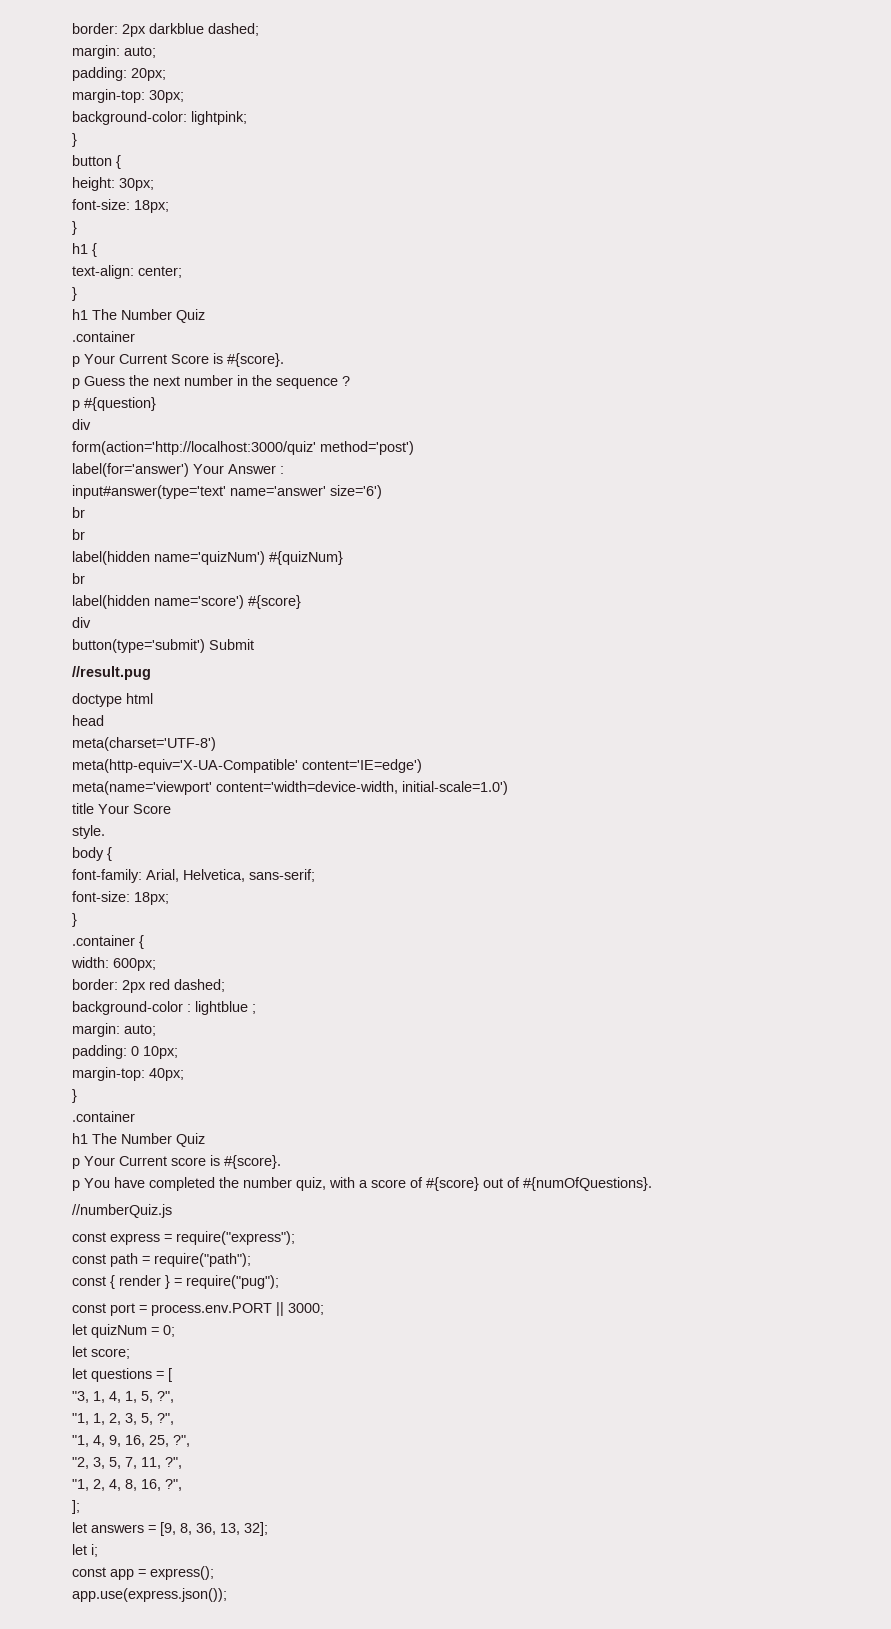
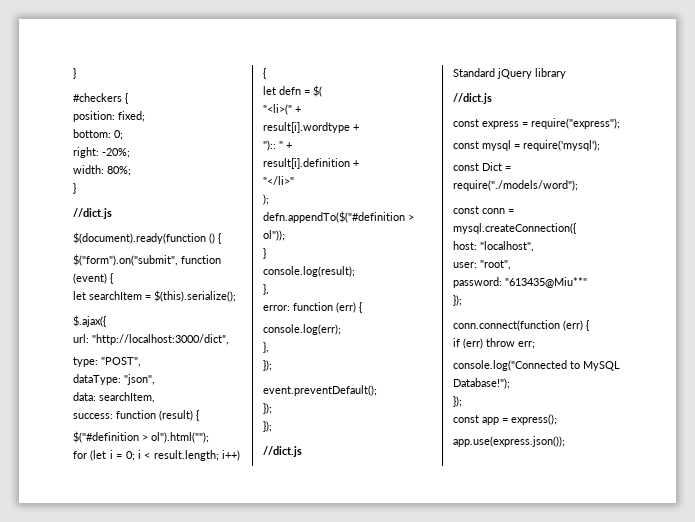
[72,23,259,37] [72,45,156,59] [72,67,166,81] [72,89,184,103] [72,111,247,125] [72,133,77,147] [72,155,121,169] [72,177,154,191] [72,199,169,213] [72,221,77,235] [72,243,97,257] [72,265,182,279] [72,287,77,301] [72,309,205,323] [72,331,135,342] [72,353,284,367] [72,375,350,389] [72,397,156,411] [72,419,91,430] [72,441,414,455] [72,463,284,477] [72,485,382,499] [72,507,85,518] [72,529,85,540] [72,551,343,565] [72,573,85,584] [72,595,301,609] [72,617,91,628] [72,639,254,653] [72,666,151,680] [72,693,153,707] [72,715,104,726] [72,737,216,751] [72,759,422,773] [72,781,508,795] [72,803,171,814] [72,825,105,839] [72,847,112,861] [72,869,315,883] [72,891,169,905] [72,913,77,927] [72,935,144,949] [71,957,156,971] [72,979,225,993] [72,1001,256,1015] [72,1023,156,1037] [72,1045,178,1059] [72,1067,184,1081] [72,1089,77,1103] [72,1111,135,1122] [72,1133,205,1147] [72,1155,281,1169] [72,1177,652,1191] [72,1204,172,1218] border: 2px darkblue dashed; // margin: auto; // padding: 20px; // margin-top: 30px; // background-color: lightpink; // } // button { // height: 30px; // font-size: 18px; // } // h1 { // text-align: center; // } // h1 The Number Quiz // .container // p Your Current Score is #{score}. // p Guess the next number in the sequence ? // p #{question} // div // form(action='http://localhost:3000/quiz' method='post') // label(for='answer') Your Answer : // input#answer(type='text' name='answer' size='6') // br // br // label(hidden name='quizNum') #{quizNum} // br // label(hidden name='score') #{score} // div // button(type='submit') Submit // //result.pug // doctype html // head // meta(charset='UTF-8') // meta(http-equiv='X-UA-Compatible' content='IE=edge') // meta(name='viewport' content='width=device-width, initial-scale=1.0') // title Your Score // style. // body { // font-family: Arial, Helvetica, sans-serif; // font-size: 18px; // } // .container { // width: 600px; // border: 2px red dashed; // background-color : lightblue ; // margin: auto; // padding: 0 10px; // margin-top: 40px; // } // .container // h1 The Number Quiz // p Your Current score is #{score}. // p You have completed the number quiz, with a score of #{score} out of #{numOfQuestions}. // //numberQuiz.js -> [73,68,76,79] [73,93,128,104] [73,111,145,122] [73,129,123,140] [73,147,130,158] [73,165,131,176] [73,183,76,194] [73,208,112,219] [73,232,221,244] [73,254,221,266] [73,273,113,284] [73,290,236,302] [73,315,106,327] [73,334,229,345] [73,357,141,367] [73,374,155,385] [73,392,155,403] [73,410,199,421] [73,431,209,443] [73,450,240,461] [263,68,266,79] [263,85,322,97] [263,104,301,115] [263,122,359,133] [263,140,292,151] [263,158,359,169] [263,176,294,185] [263,194,269,205] [263,211,414,223] [263,230,285,241] [263,248,266,259] [263,266,355,277] [263,284,269,295] [263,302,362,313] [263,324,341,335] [263,342,269,353] [263,360,272,371] [263,385,377,396] [263,403,272,414] [263,421,272,432] [263,446,302,457] [453,68,566,79] [453,93,492,104] } // #checkers { // position: fixed; // bottom: 0; // right: -20%; // width: 80%; // } // //dict.js // $(document).ready(function () { // $("form").on("submit", function (event) { // let searchItem = $(this).serialize(); // $.ajax({ // url: "http://localhost:3000/dict", // type: "POST", // dataType: "json", // data: searchItem, // success: function (result) { // $("#definition > ol").html(""); // for (let i = 0; i < result.length; i++) { // let defn = $( // "<li>(" + // result[i].wordtype + // "):: " + // result[i].definition + // "</li>" // ); // defn.appendTo($("#definition > ol")); // } // console.log(result); // }, // error: function (err) { // console.log(err); // }, // }); // event.preventDefault(); // }); // }); // //dict.js // Standard jQuery library // //dict.js
[110,1253,251,1267] [72,1275,279,1289] [72,1302,324,1316] [72,1324,175,1338] [72,1346,130,1359] [72,1368,172,1382] [72,1391,174,1403] [72,1413,174,1425] [72,1435,190,1447] [72,1457,182,1469] [72,1479,182,1491] [72,1500,80,1514] [72,1522,268,1536] [72,1544,98,1557] path = require("path"); // const { render } = require("pug"); // const port = process.env.PORT || 3000; // let quizNum = 0; // let score; // let questions = [ // "3, 1, 4, 1, 5, ?", // "1, 1, 2, 3, 5, ?", // "1, 4, 9, 16, 25, ?", // "2, 3, 5, 7, 11, ?", // "1, 2, 4, 8, 16, ?", // ]; // let answers = [9, 8, 36, 13, 32]; // let i; -> [482,140,600,151] [453,162,511,171] [453,180,578,191] [453,206,514,214] [453,223,576,234] [453,241,534,252] [453,260,511,270] [453,277,587,288] [453,295,462,306] [453,320,589,331] [453,338,535,349] [453,360,620,371] [453,378,510,389] [453,396,462,407] mysql = require('mysql'); // const Dict = require("./models/word"); // const conn = mysql.createConnection({ // host: "localhost", // user: "root", // password: "613435@Miu**" // }); // conn.connect(function (err) { // if (err) throw err; // console.log("Connected to MySQL Database!"); // });

